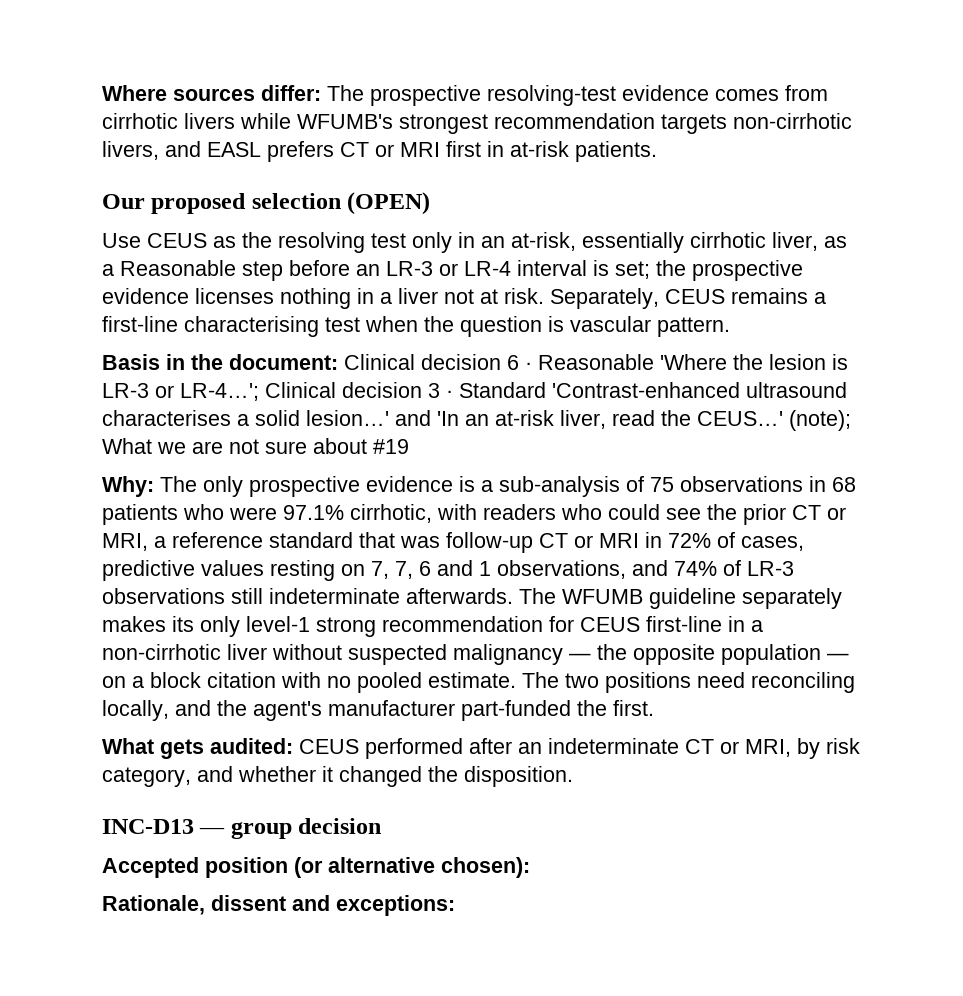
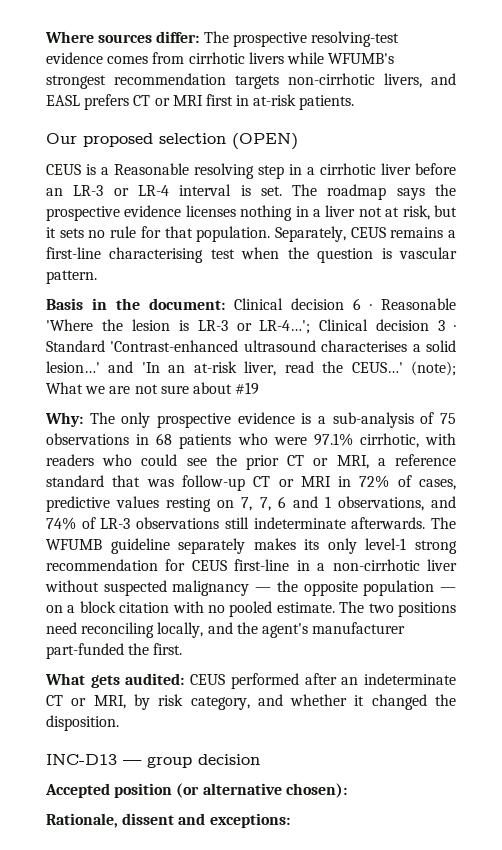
[102,232,847,253] [102,260,283,281] Use CEUS as the resolving test only in an at-risk, essentially cirrhotic liver, as a Reasonable step -> [46,163,411,179] CEUS is a Reasonable resolving step in a cirrhotic liver
[615,261,650,279] set; -> [260,184,425,200] set. The roadmap says
[504,288,544,304] risk. -> [402,205,457,220] [46,226,271,242] risk, but it sets no rule for that population.

